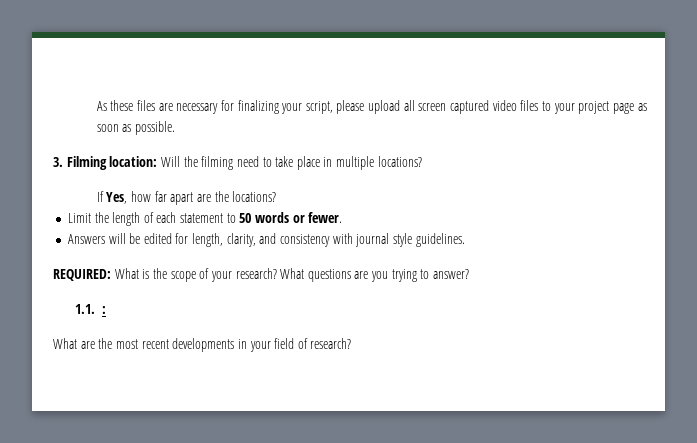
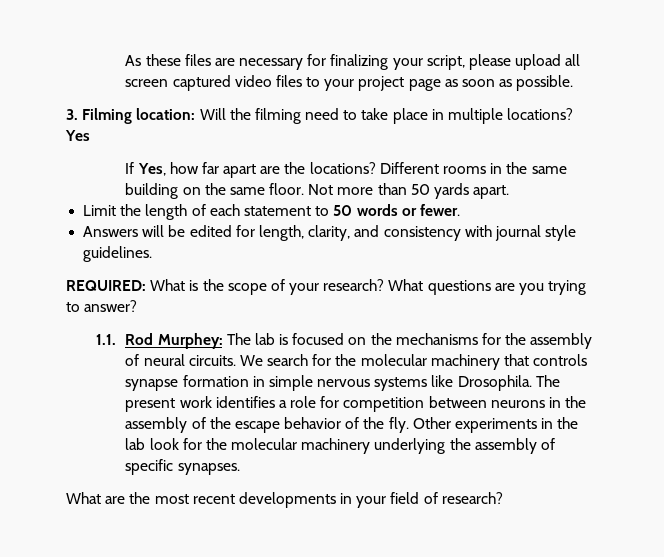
(422, 161) none -> [65,130,90,141] Yes
(277, 196) none -> [379,162,567,174] [125,183,510,199] Different rooms in the same building on the same floor. Not more than 50 yards apart.
[101,306,106,314] : -> [125,333,593,349] [125,354,588,370] [125,375,560,391] [125,396,587,412] [125,417,579,433] [125,438,555,454] [125,459,240,475] Rod Murphey: The lab is focused on the mechanisms for the assembly of neural circuits. We search for the molecular machinery that controls synapse formation in simple nervous systems like Drosophila. The present work identifies a role for competition between neurons in the assembly of the escape behavior of the fly. Other experiments in the lab look for the molecular machinery underlying the assembly of specific synapses.

